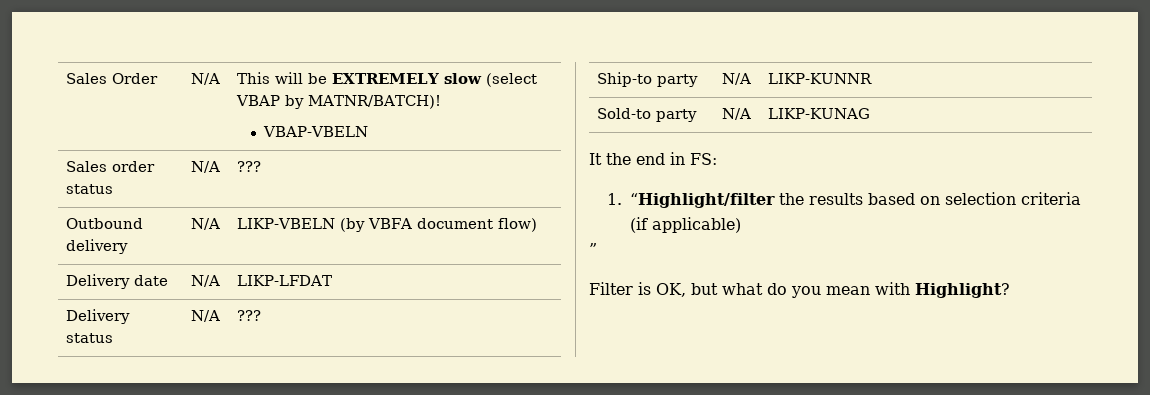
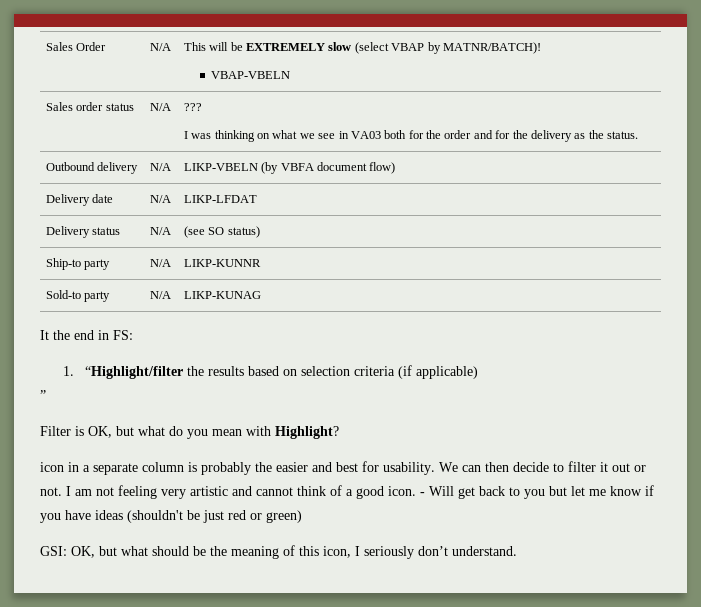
(262, 166) none -> [183,130,639,142] // I was thinking on what we see in VA03 both for the order and for the delivery as the status.
[237,310,262,321] ??? -> [183,226,260,238] (see SO status)
(1010, 290) none -> [40,461,646,475] [40,485,654,499] [40,510,302,523] [40,545,517,559] // icon in a separate column is probably the easier and best for usability. We can then decide to filter it out or not. I am not feeling very artistic and cannot think of a good icon. - Will get back to you but let me know if you have ideas (shouldn't be just red or green) // GSI: OK, but what should be the meaning of this icon, I seriously don’t understand.

